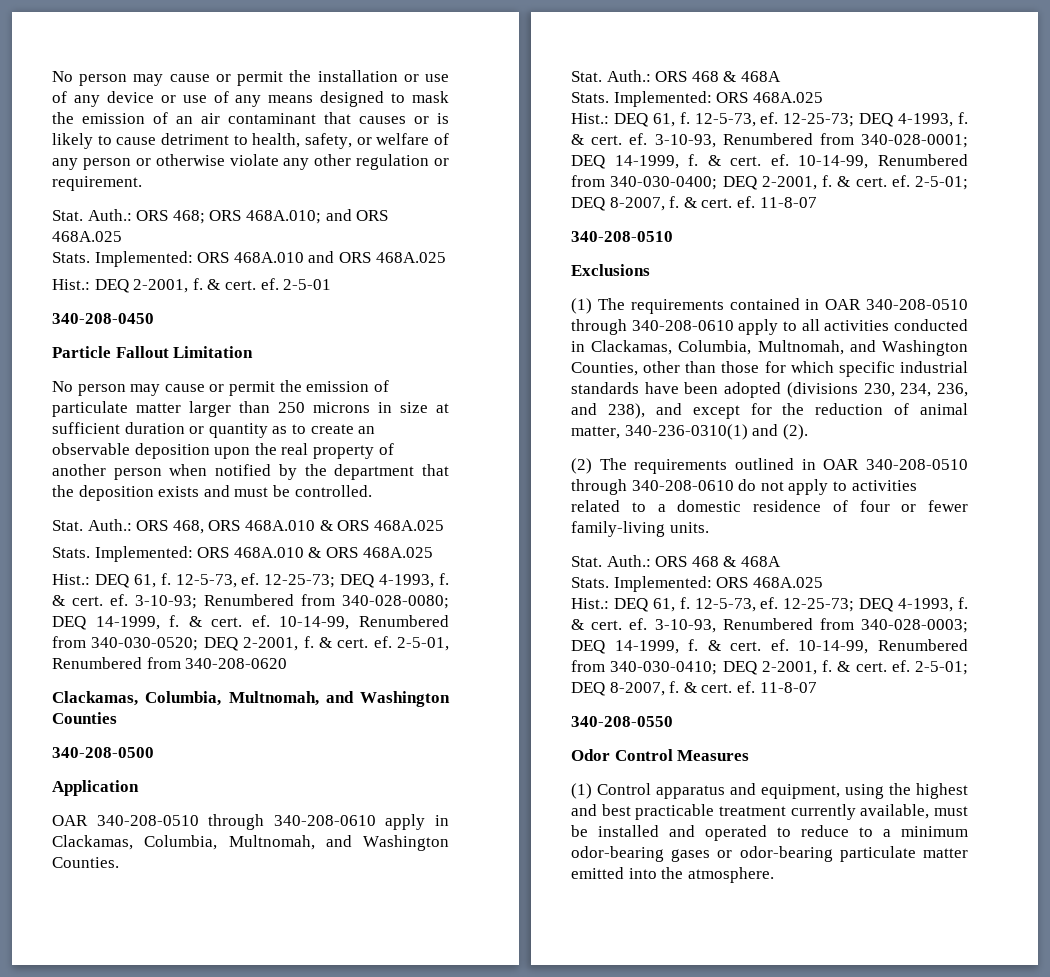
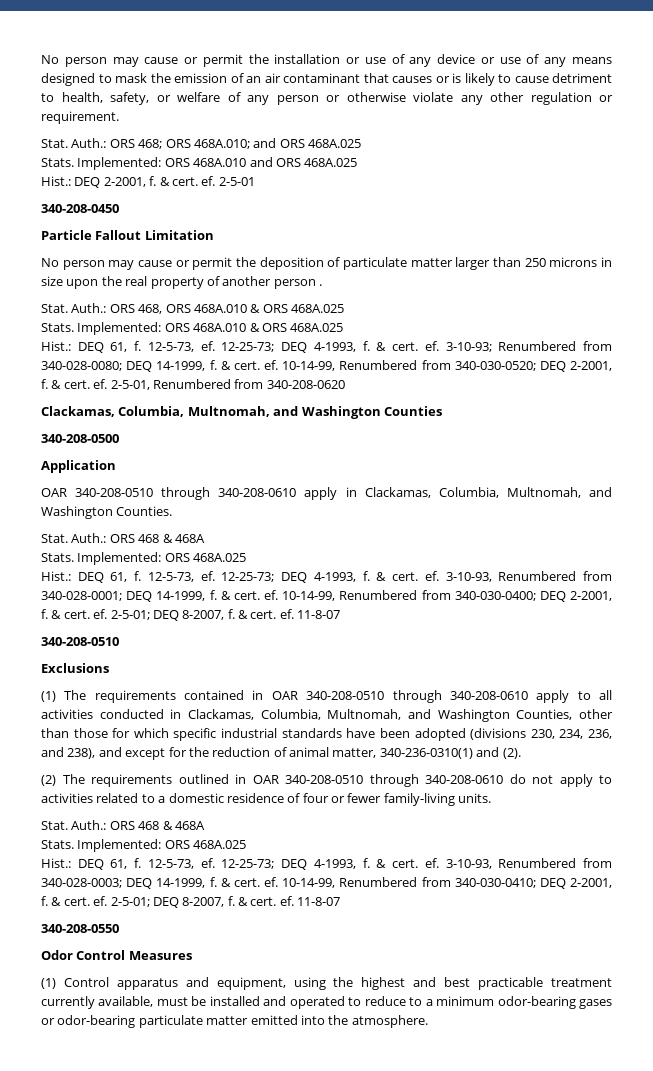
[306,381,370,392] emission -> [259,257,324,270] deposition
[436,403,449,413] [52,422,376,438] [52,443,210,459] at sufficient duration or quantity as to create an observable deposition -> (63, 281) none
[169,464,450,480] [52,485,372,501] when notified by the department that the deposition exists and must be controlled. -> [319,284,322,286] .

